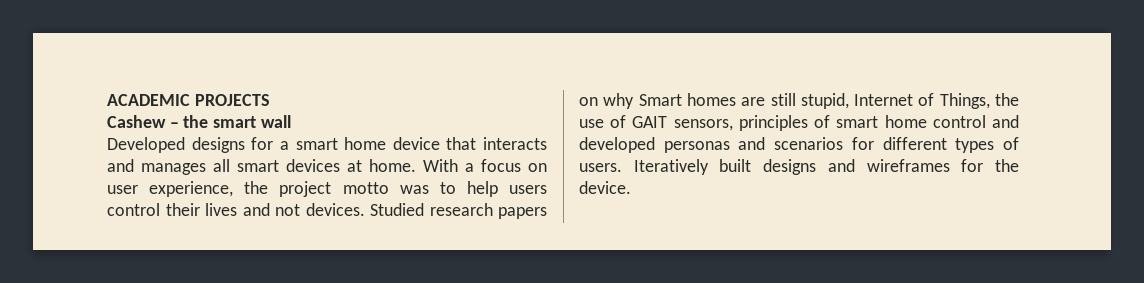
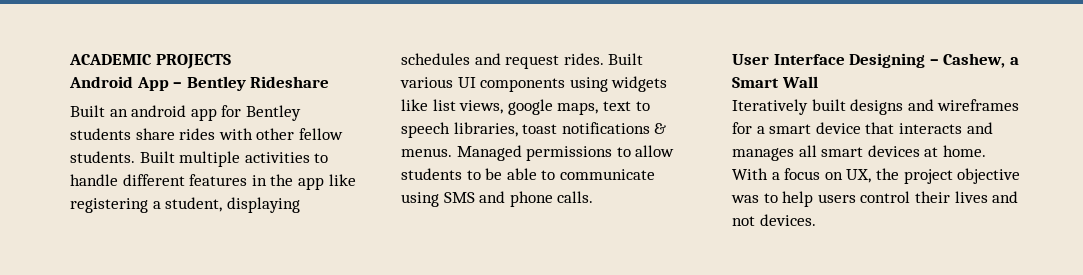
[107,115,291,128] [107,137,245,153] Cashew – the smart wall // Developed designs -> [69,76,330,91] [70,105,301,121] [70,128,343,140] [70,151,329,167] [70,174,356,190] [70,197,300,213] [401,53,644,69] [400,76,668,92] [401,99,650,115] [401,122,667,138] [401,145,675,161] [401,168,655,180] [401,191,594,207] [732,53,1019,68] [732,76,818,88] [732,99,1020,115] Android App – Bentley Rideshare // Built an android app for Bentley students share rides with other fellow students. Built multiple activities to handle different features in the app like registering a student, displaying schedules and request rides. Built various UI components using widgets like list views, google maps, text to speech libraries, toast notifications & menus. Managed permissions to allow students to be able to communicate using SMS and phone calls. // User Interface Designing – Cashew, a Smart Wall // Iteratively built designs and wireframes
[344,137,387,150] home -> (812, 129) none
[107,181,234,197] user experience, -> [846,169,872,183] UX,
[342,182,389,194] motto -> [957,168,1021,184] objective
[370,203,547,219] [579,93,1019,109] [579,115,1019,131] [579,137,1019,153] [579,159,1019,175] [579,181,631,194] Studied research papers on why Smart homes are still stupid, Internet of Things, the use of GAIT sensors, principles of smart home control and developed personas and scenarios for different types of users. Iteratively built designs and wireframes for the device. -> (816, 220) none

